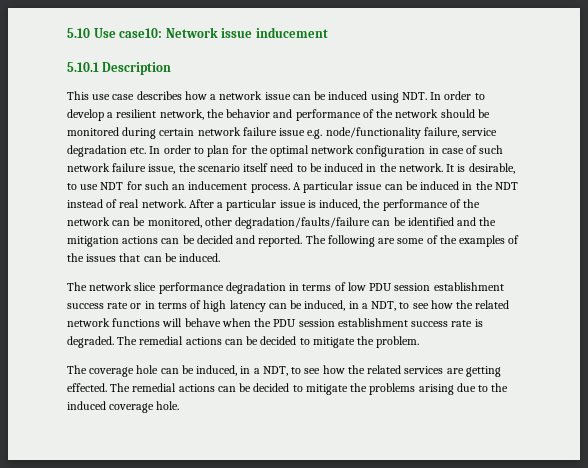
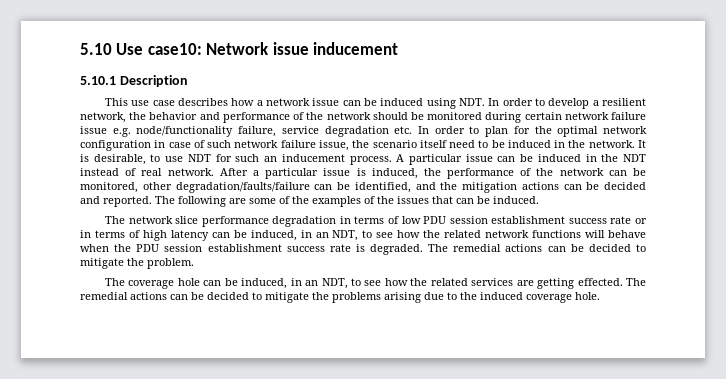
[407,217,454,226] identified -> [354,182,411,193] identified,
[361,303,368,309] a -> [315,232,329,238] an
[253,368,260,374] a -> [305,280,319,286] an

